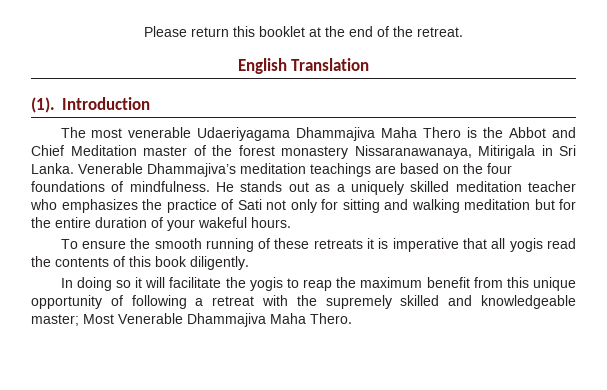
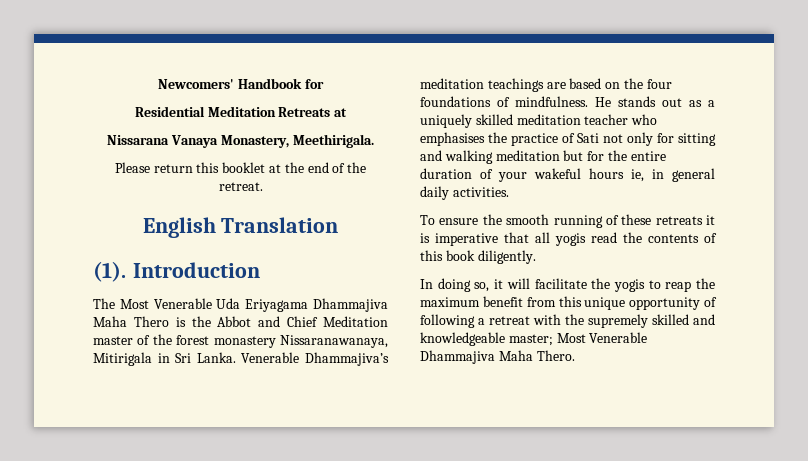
(144, 31) none -> [158,78,324,89] [134,106,348,117] [107,134,374,148] Newcomers' Handbook for // Residential Meditation Retreats at // Nissarana Vanaya Monastery, Meethirigala. //
[91,127,291,141] most venerable Udaeriyagama -> [119,298,309,312] Most Venerable Uda Eriyagama
[61,199,138,213] emphasizes -> [420,132,485,146] emphasises
[251,217,291,228] hours. -> [589,168,715,182] [420,186,509,200] hours ie, in general daily activities.
[115,280,131,288] so -> [474,282,490,292] so,

